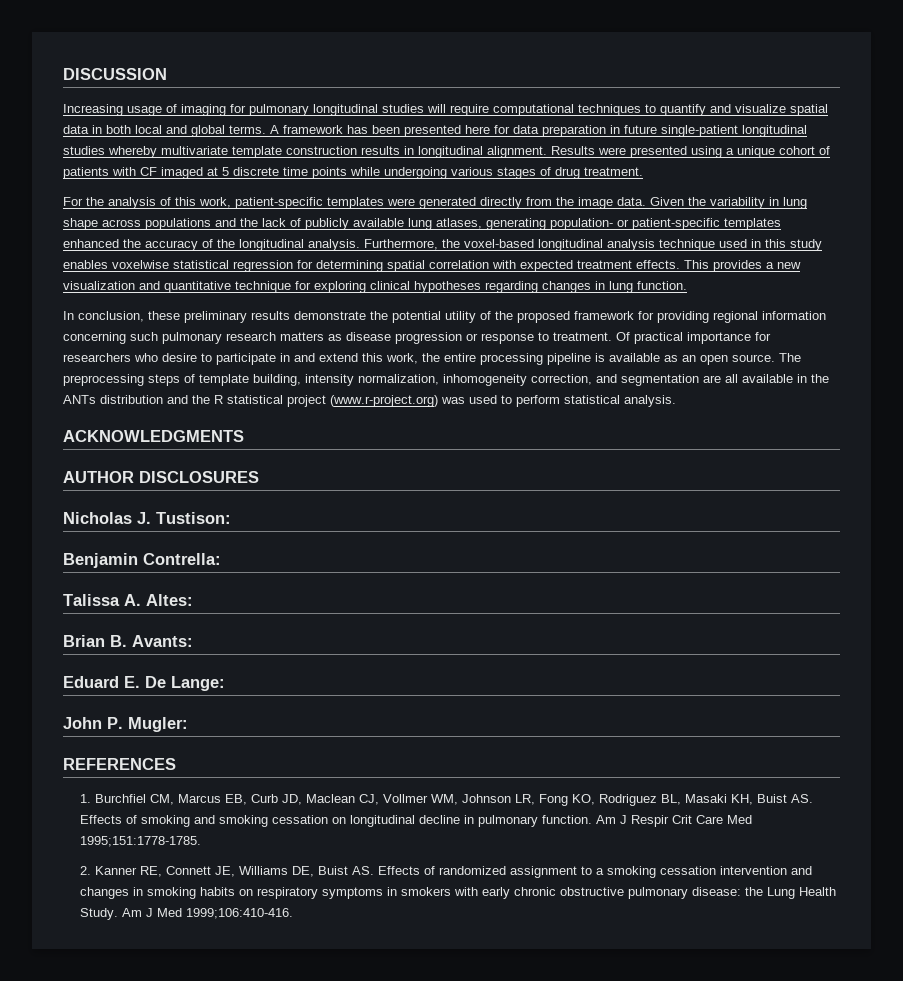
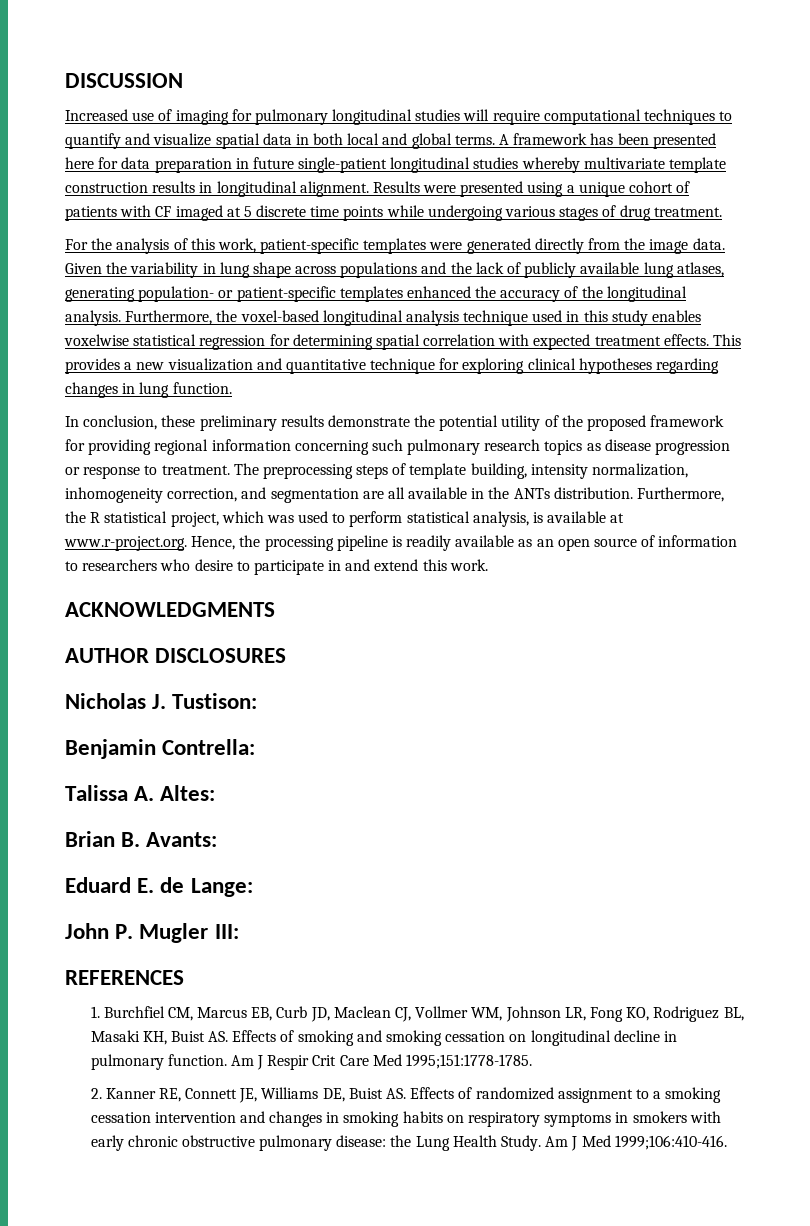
[63,104,162,116] Increasing usage -> [65,109,155,121] Increased use
[280,332,324,341] matters -> [544,440,583,455] topics
[616,332,771,344] [63,353,775,365] Of practical importance for researchers who desire to participate in and extend this work, the entire processing pipeline is available as an open source. -> (230, 470) none
[100,395,188,404] distribution and -> [553,487,725,502] distribution. Furthermore,
[287,395,438,407] project (www.r-project.org) -> [170,511,264,527] project, which
[624,395,676,407] analysis. -> [472,511,625,527] [64,535,738,551] [65,559,488,575] analysis, is available at www.r-project.org. Hence, the processing pipeline is readily available as an open source of information to researchers who desire to participate in and extend this work.
[145,676,166,688] De -> [160,877,185,893] de
[128,717,188,732] Mugler: -> [139,923,239,943] Mugler III:

